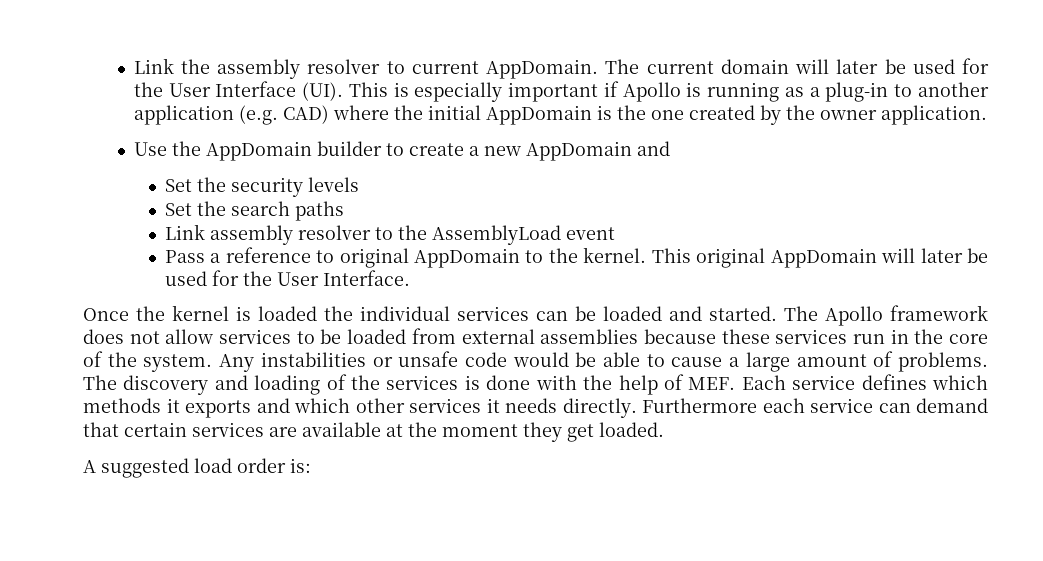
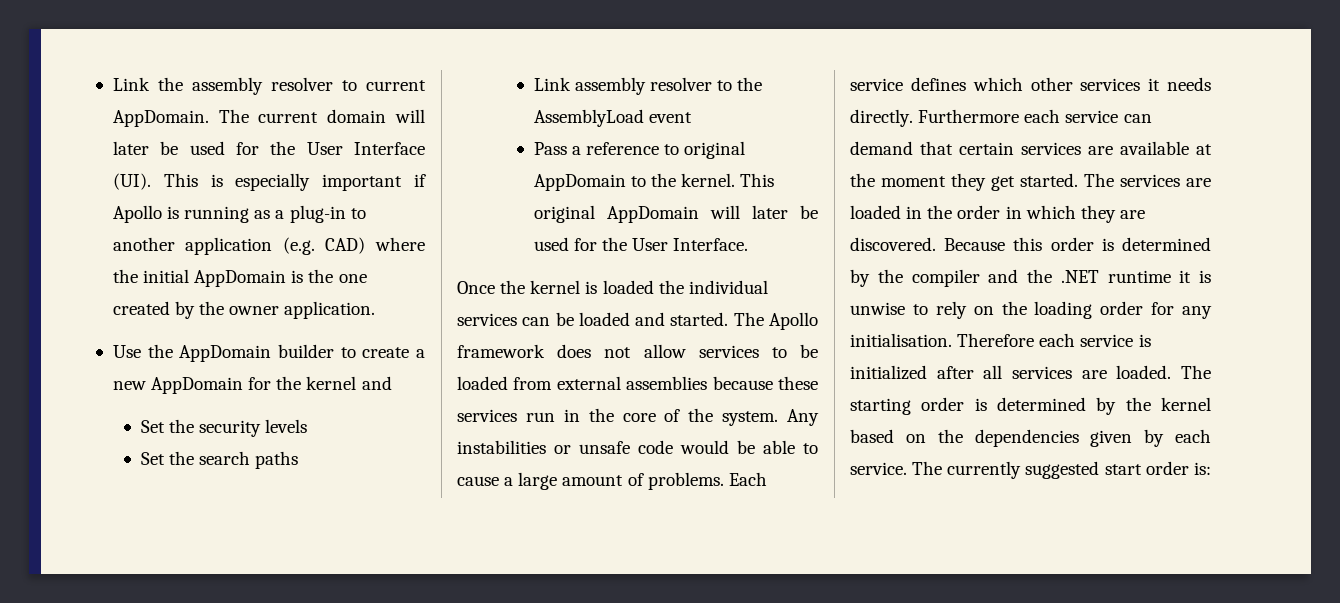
(632, 151) none -> [248,376,357,390] for the kernel
[83,374,988,395] [83,398,290,418] The discovery and loading of the services is done with the help of MEF. Each service defines which methods it exports and -> [728,472,767,486] [850,77,966,91] Each service defines
[599,422,664,437] [83,458,232,478] loaded. // A suggested load -> [1020,173,1211,187] [850,205,1145,223] [850,237,1211,251] [850,269,1211,287] [850,301,1212,319] [850,333,1151,347] [850,365,1211,380] [850,397,1211,415] [850,429,1211,447] [850,461,1142,479] started. The services are loaded in the order in which they are discovered. Because this order is determined by the compiler and the .NET runtime it is unwise to rely on the loading order for any initialisation. Therefore each service is initialized after all services are loaded. The starting order is determined by the kernel based on the dependencies given by each service. The currently suggested start

